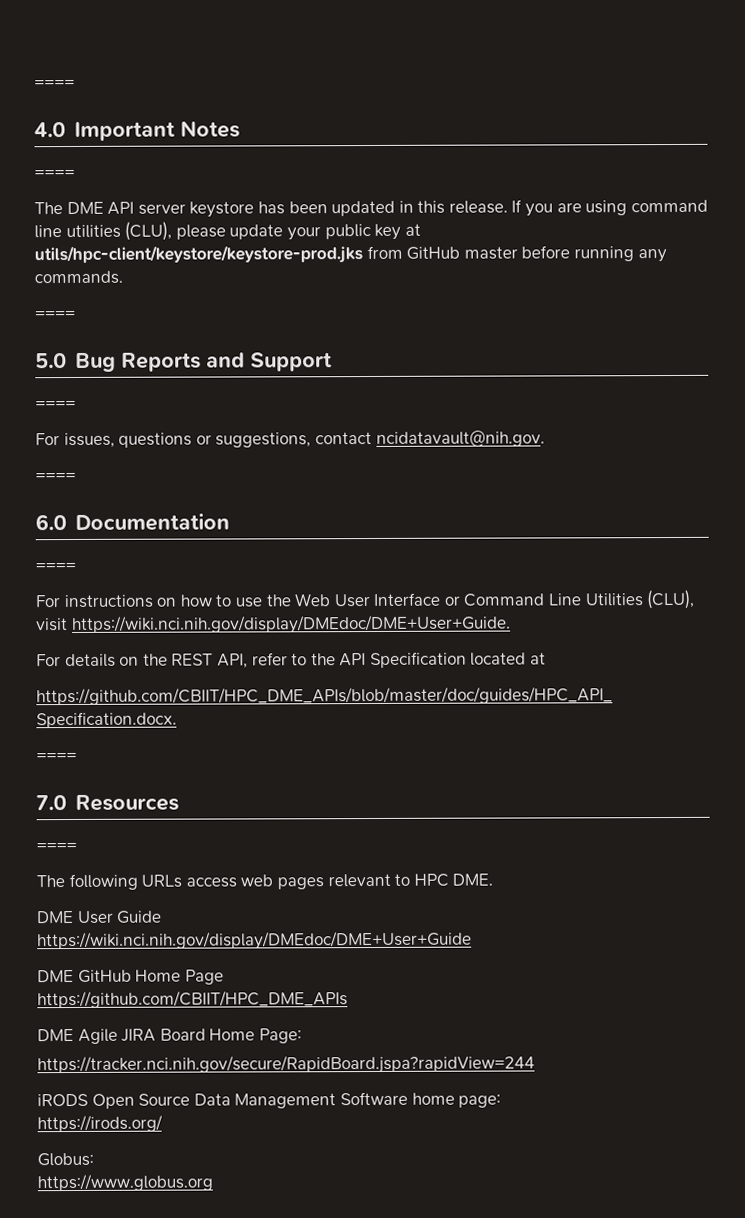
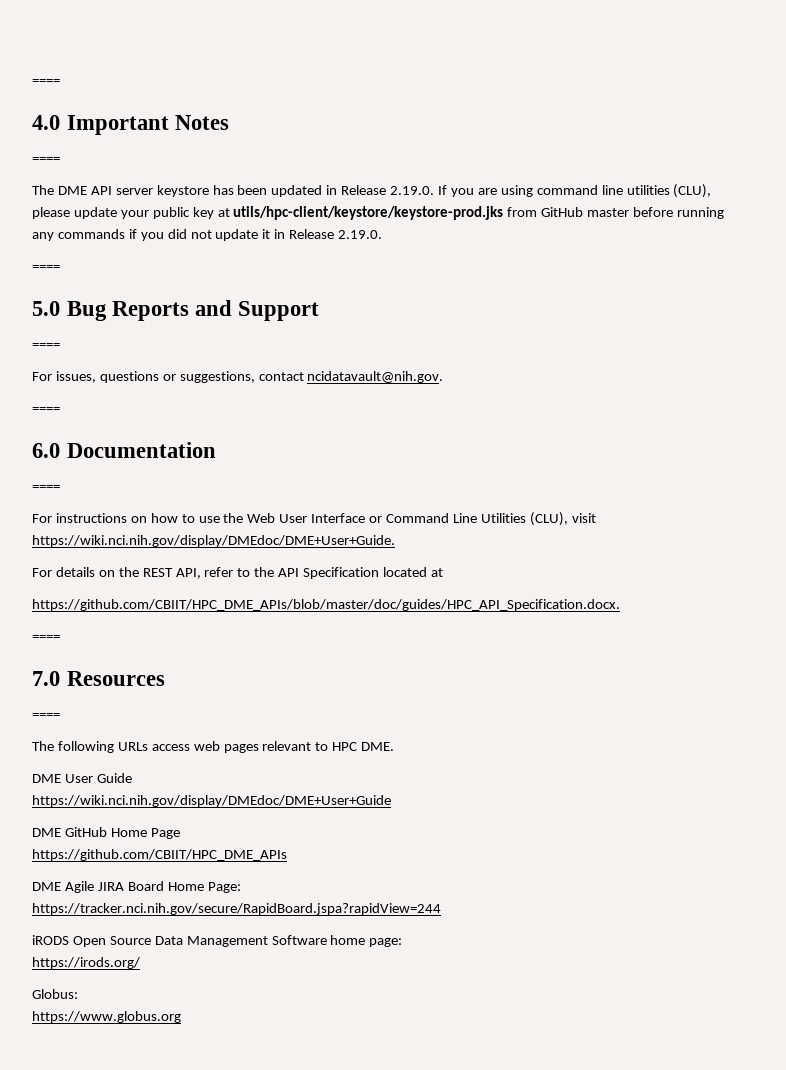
[417,200,508,214] this release. -> [341,185,435,195] Release 2.19.0.
[34,270,123,285] commands. -> [57,229,383,241] commands if you did not update it in Release 2.19.0.

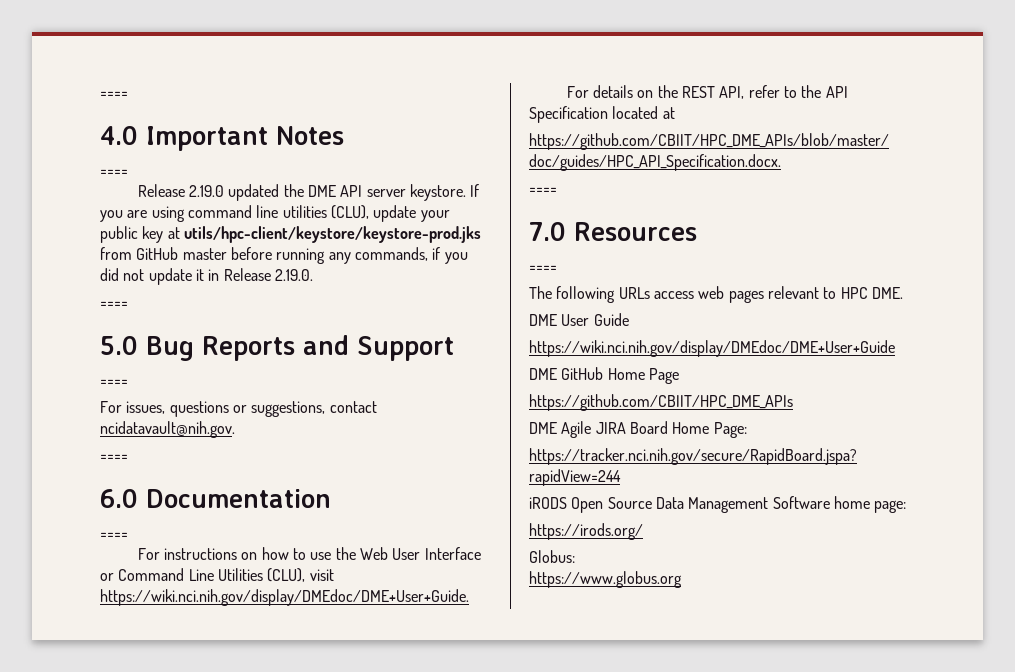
[32,185,435,197] The DME API server keystore has been updated in Release 2.19.0. -> [137,184,466,201] Release 2.19.0 updated the DME API server keystore.
[32,207,70,219] please -> (369, 212) none
[57,229,125,239] commands -> [354,247,428,261] commands,

